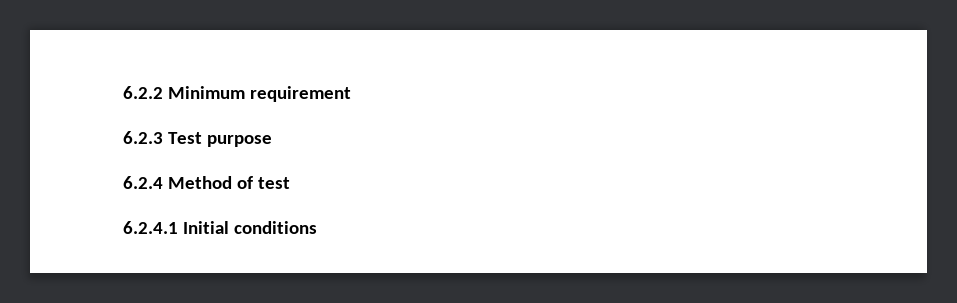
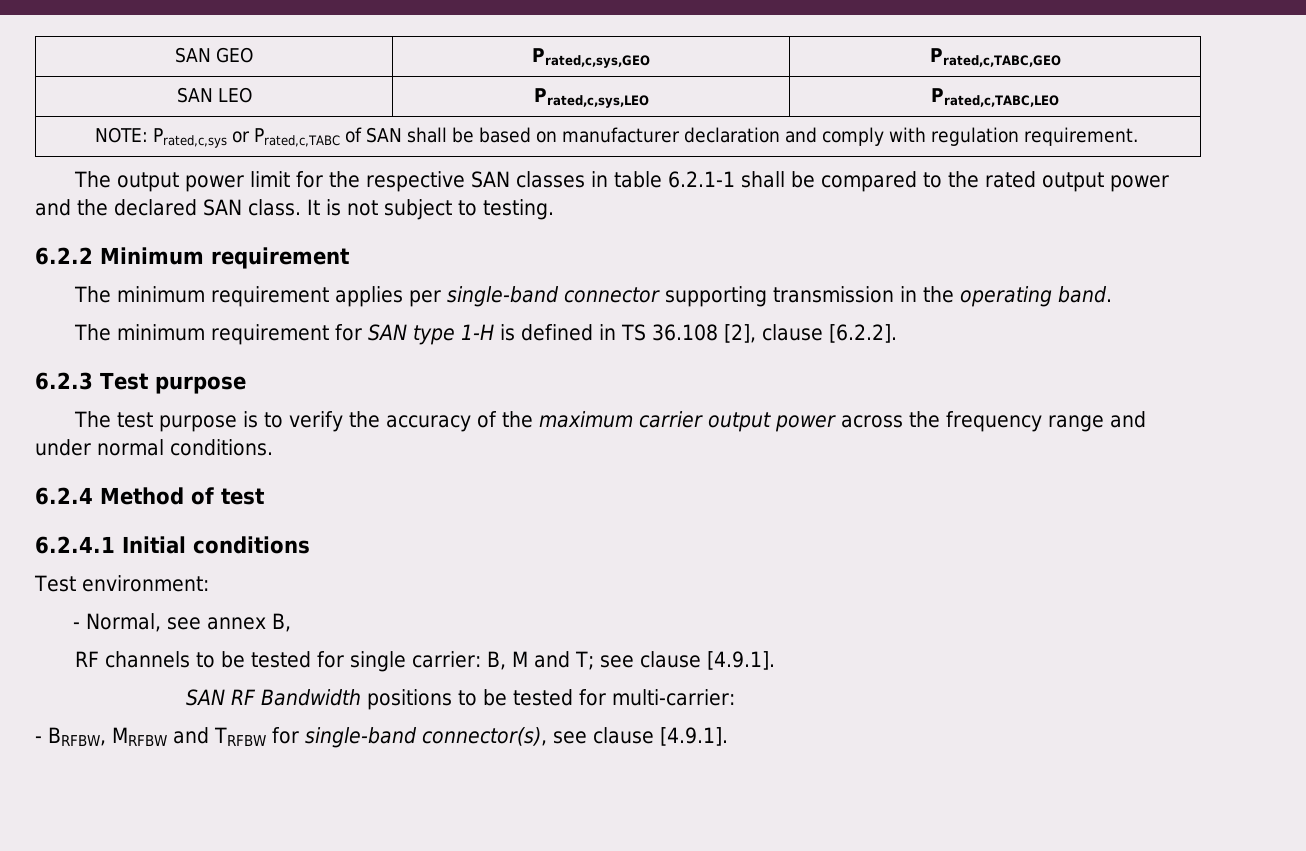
[123,86,352,102] [123,131,273,147] 6.2.2 Minimum requirement // 6.2.3 Test purpose -> [175,47,253,63] [532,48,650,68] [929,48,1061,67] [176,87,252,103] [533,88,649,108] [931,88,1060,107] [95,127,1138,148] [73,171,1169,192] [35,199,554,220] [35,247,350,269] [73,286,1112,307] [73,324,897,345] [35,372,246,394] [73,411,1146,432] [35,439,273,456] SAN GEO | Prated,c,sys,GEO | Prated,c,TABC,GEO // SAN LEO | Prated,c,sys,LEO | Prated,c,TABC,LEO // NOTE: Prated,c,sys or Prated,c,TABC of SAN shall be based on manufacturer declaration and comply with regulation requirement. // The output power limit for the respective SAN classes in table 6.2.1-1 shall be compared to the rated output power and the declared SAN class. It is not subject to testing. // 6.2.2 Minimum requirement // The minimum requirement applies per single-band connector supporting transmission in the operating band. // The minimum requirement for SAN type 1-H is defined in TS 36.108 [2], clause [6.2.2]. // 6.2.3 Test purpose // The test purpose is to verify the accuracy of the maximum carrier output power across the frequency range and under normal conditions.
(318, 227) none -> [34,575,209,592] [72,613,291,632] [74,651,775,672] [186,689,736,710] [35,727,728,748] // Test environment: // - Normal, see annex B, // RF channels to be tested for single carrier: B, M and T; see clause [4.9.1]. // SAN RF Bandwidth positions to be tested for multi-carrier: // - BRFBW, MRFBW and TRFBW for single-band connector(s), see clause [4.9.1].

